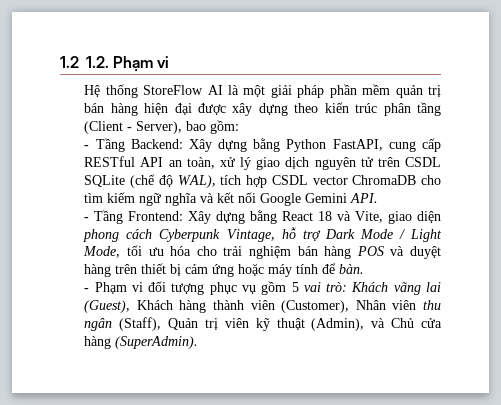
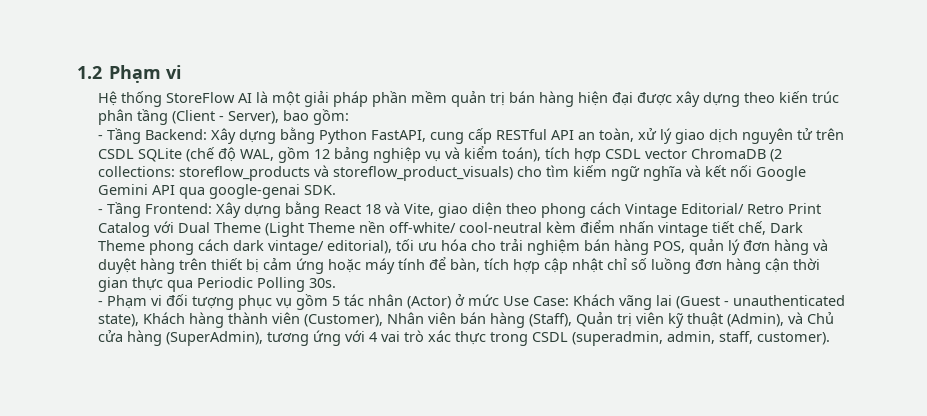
[86,56,109,68] 1.2. -> (102, 72) none
[177,175,216,188] WAL), -> [239,146,541,163] WAL, gồm 12 bảng nghiệp vụ và kiểm toán),
(417, 180) none -> [769,149,782,162] [97,165,513,181] (2 collections: storeflow_products và storeflow_product_visuals)
[350,193,379,203] API. -> [151,184,336,199] API qua google-genai SDK.
[83,227,443,242] [83,246,121,258] phong cách Cyberpunk Vintage, hỗ trợ Dark Mode / Light Mode, -> [505,202,821,218] [97,220,803,237] [97,239,392,255] theo phong cách Vintage Editorial/ Retro Print Catalog với Dual Theme (Light Theme nền off-white/ cool-neutral kèm điểm nhấn vintage tiết chế, Dark Theme phong cách dark vintage/ editorial),
[356,246,384,256] POS -> [652,239,809,255] POS, quản lý đơn hàng
[339,264,365,274] bàn. -> [449,258,820,274] [97,277,336,292] bàn, tích hợp cập nhật chỉ số luồng đơn hàng cận thời gian thực qua Periodic Polling 30s.
[303,282,442,295] [84,300,131,313] vai trò: Khách vãng lai (Guest), -> [343,294,845,310] [97,314,139,327] tác nhân (Actor) ở mức Use Case: Khách vãng lai (Guest - unauthenticated state),
[423,300,442,310] [84,318,113,331] thu ngân -> [459,312,525,328] bán hàng
[115,336,199,349] (SuperAdmin). -> [165,330,830,346] (SuperAdmin), tương ứng với 4 vai trò xác thực trong CSDL (superadmin, admin, staff, customer).

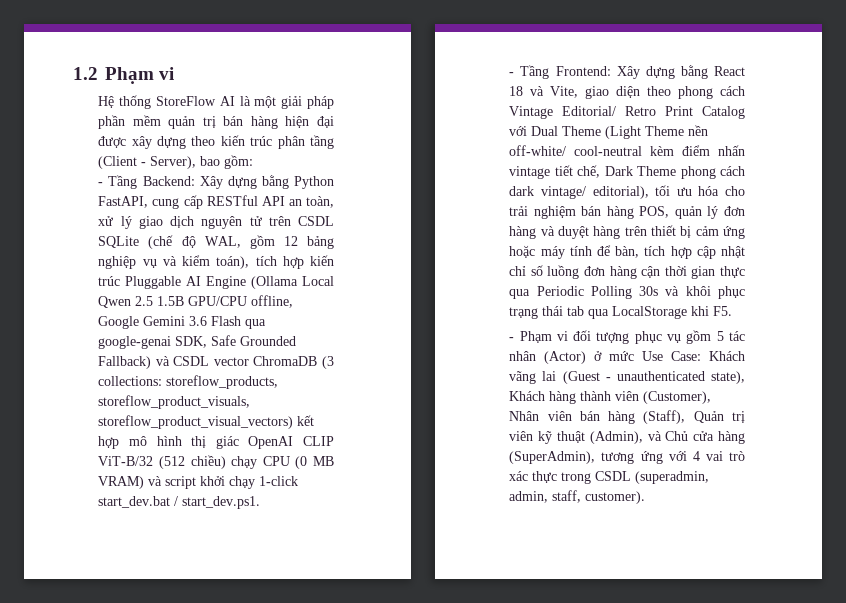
[604,148,782,162] [97,165,806,181] [97,184,336,199] CSDL vector ChromaDB (2 collections: storeflow_products và storeflow_product_visuals) cho tìm kiếm ngữ nghĩa và kết nối Google Gemini API qua google-genai SDK. -> [309,255,334,266] [98,276,334,289] [98,295,294,308] [98,316,267,329] [98,335,297,349] [98,356,334,369] [98,375,279,389] [98,395,251,409] [98,415,315,429] [98,436,334,449] [98,455,334,469] [98,476,299,489] [98,496,261,509] kiến trúc Pluggable AI Engine (Ollama Local Qwen 2.5 1.5B GPU/CPU offline, Google Gemini 3.6 Flash qua google-genai SDK, Safe Grounded Fallback) và CSDL vector ChromaDB (3 collections: storeflow_products, storeflow_product_visuals, storeflow_product_visual_vectors) kết hợp mô hình thị giác OpenAI CLIP ViT-B/32 (512 chiều) chạy CPU (0 MB VRAM) và script khởi chạy 1-click start_dev.bat / start_dev.ps1.
[308,278,336,288] 30s. -> [639,286,745,299] [509,306,733,319] 30s và khôi phục trạng thái tab qua LocalStorage khi F5.

